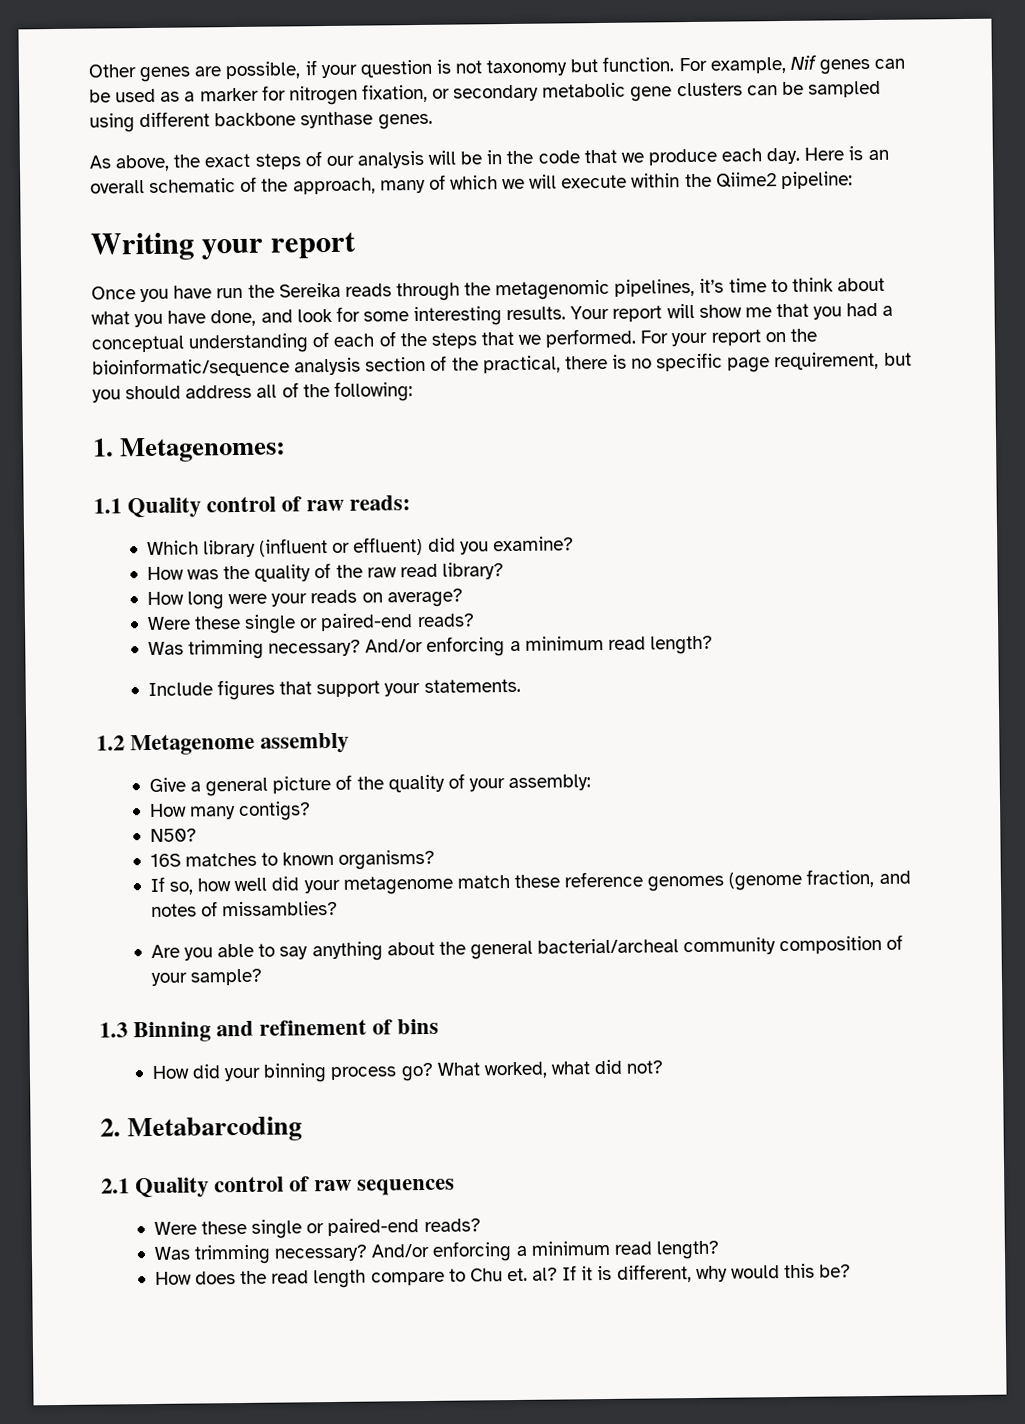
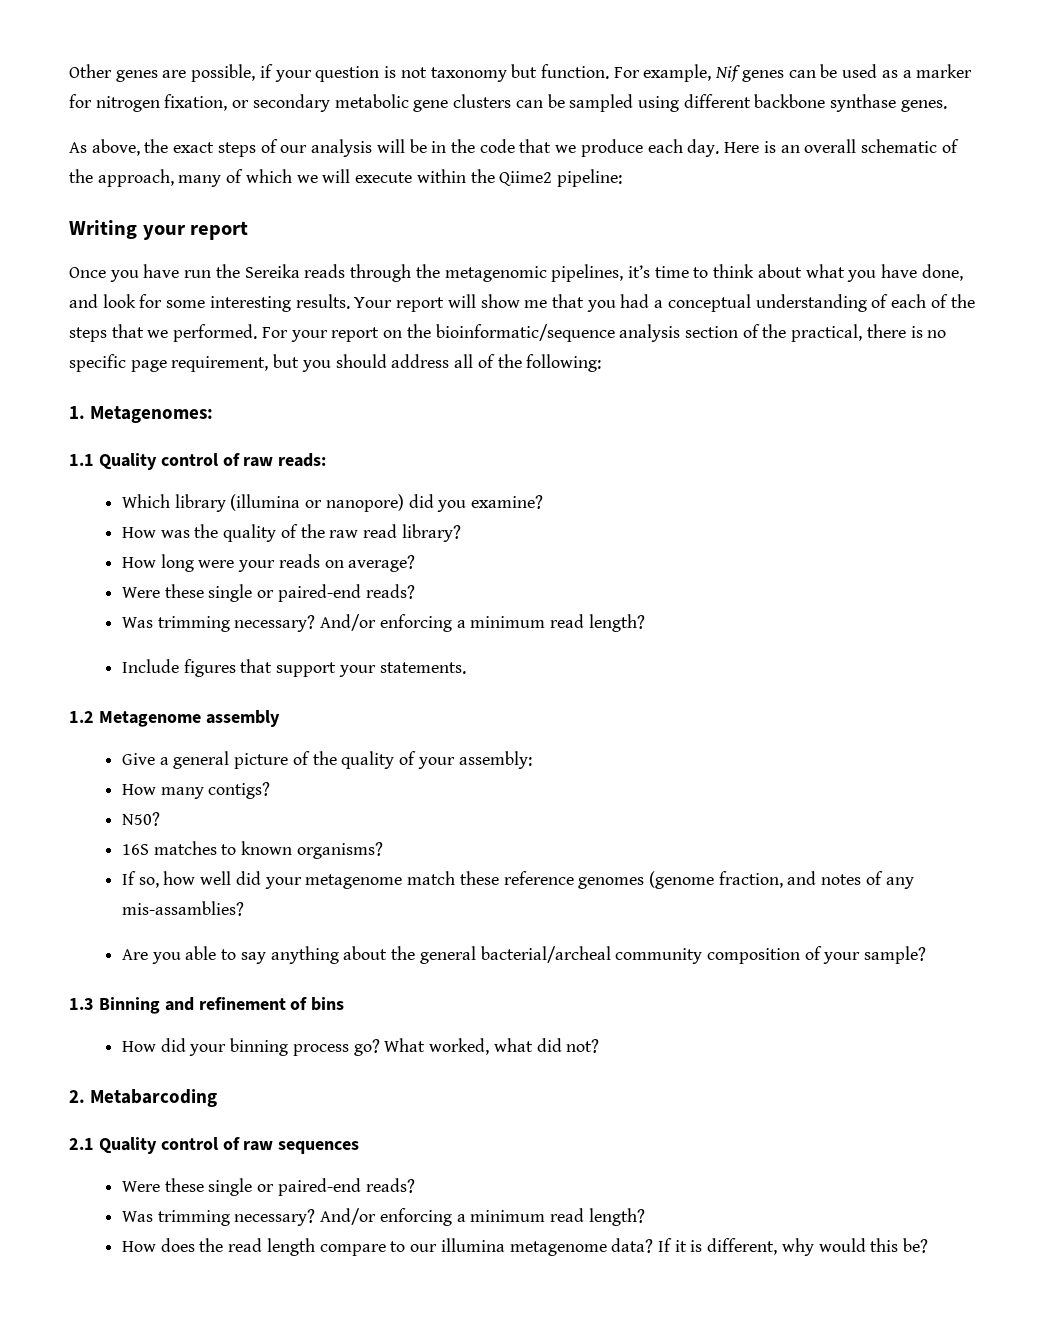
[259,536,424,557] (influent or effluent) -> [230,494,404,512] (illumina or nanopore)
[222,900,339,917] missamblies? -> [885,877,914,889] [121,901,244,916] any mis-assamblies?
[469,1267,559,1282] Chu et. al? -> [410,1238,654,1256] our illumina metagenome data?

